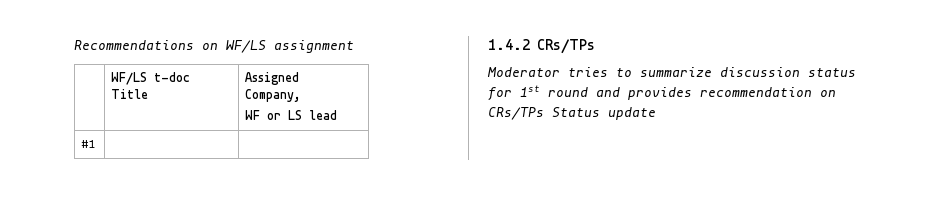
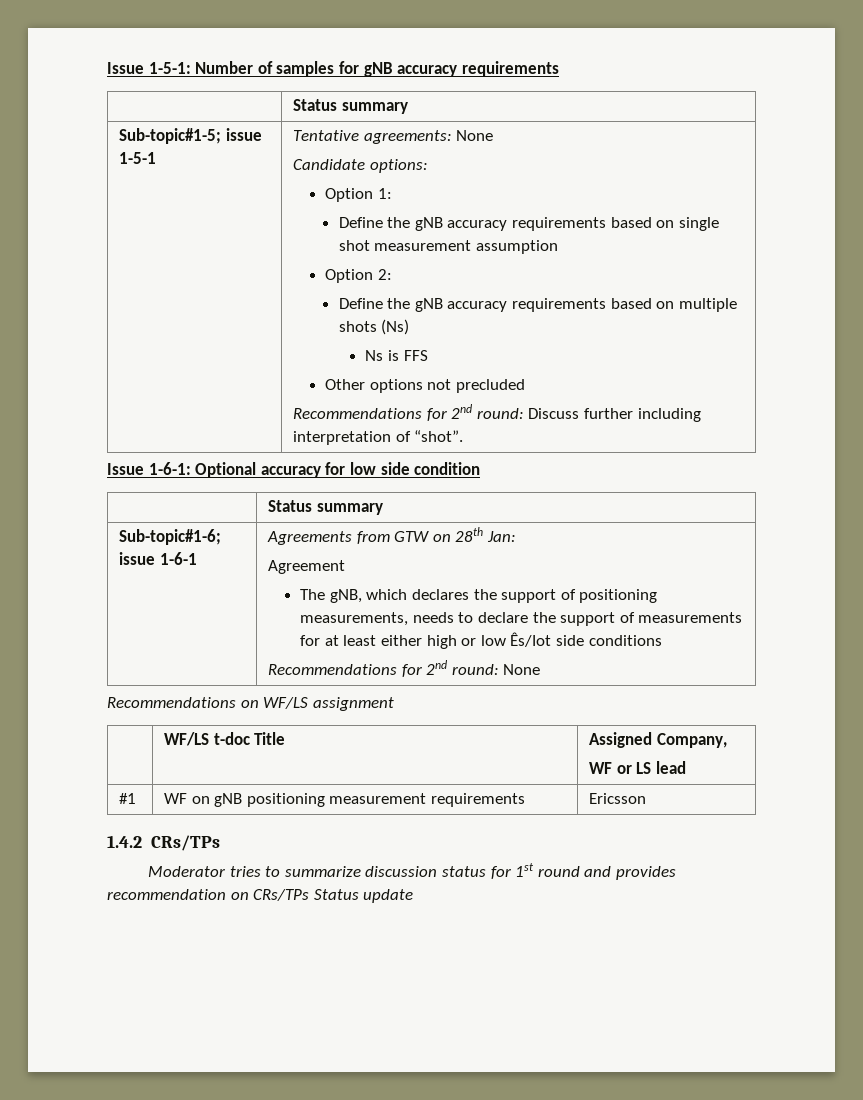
(74, 45) none -> [107,61,559,77] [293,99,408,114] [119,128,262,144] [119,152,157,164] [293,130,494,144] [293,159,428,173] [325,188,392,202] [338,217,719,231] [338,240,558,254] [325,269,392,283] [338,298,737,312] [338,319,410,335] [365,350,428,361] [325,379,525,393] [293,404,701,422] [293,430,464,445] [107,462,481,478] [268,500,383,515] [119,529,222,545] [119,552,197,565] [267,527,517,545] [268,560,346,574] [300,589,658,603] [300,612,743,626] [300,632,662,649] [268,660,541,677] Issue 1-5-1: Number of samples for gNB accuracy requirements // | Status summary // Sub-topic#1-5; issue 1-5-1 | Tentative agreements: None // Candidate options: // Option 1: // Define the gNB accuracy requirements based on single shot measurement assumption // Option 2: // Define the gNB accuracy requirements based on multiple shots (Ns) // Ns is FFS // Other options not precluded // Recommendations for 2nd round: Discuss further including interpretation of “shot”. // Issue 1-6-1: Optional accuracy for low side condition // | Status summary // Sub-topic#1-6; issue 1-6-1 | Agreements from GTW on 28th Jan: // Agreement // The gNB, which declares the support of positioning measurements, needs to declare the support of measurements for at least either high or low Ês/Iot side conditions // Recommendations for 2nd round: None //
(97, 144) | -> [164,793,526,807] [589,793,647,804] WF on gNB positioning measurement requirements | Ericsson

